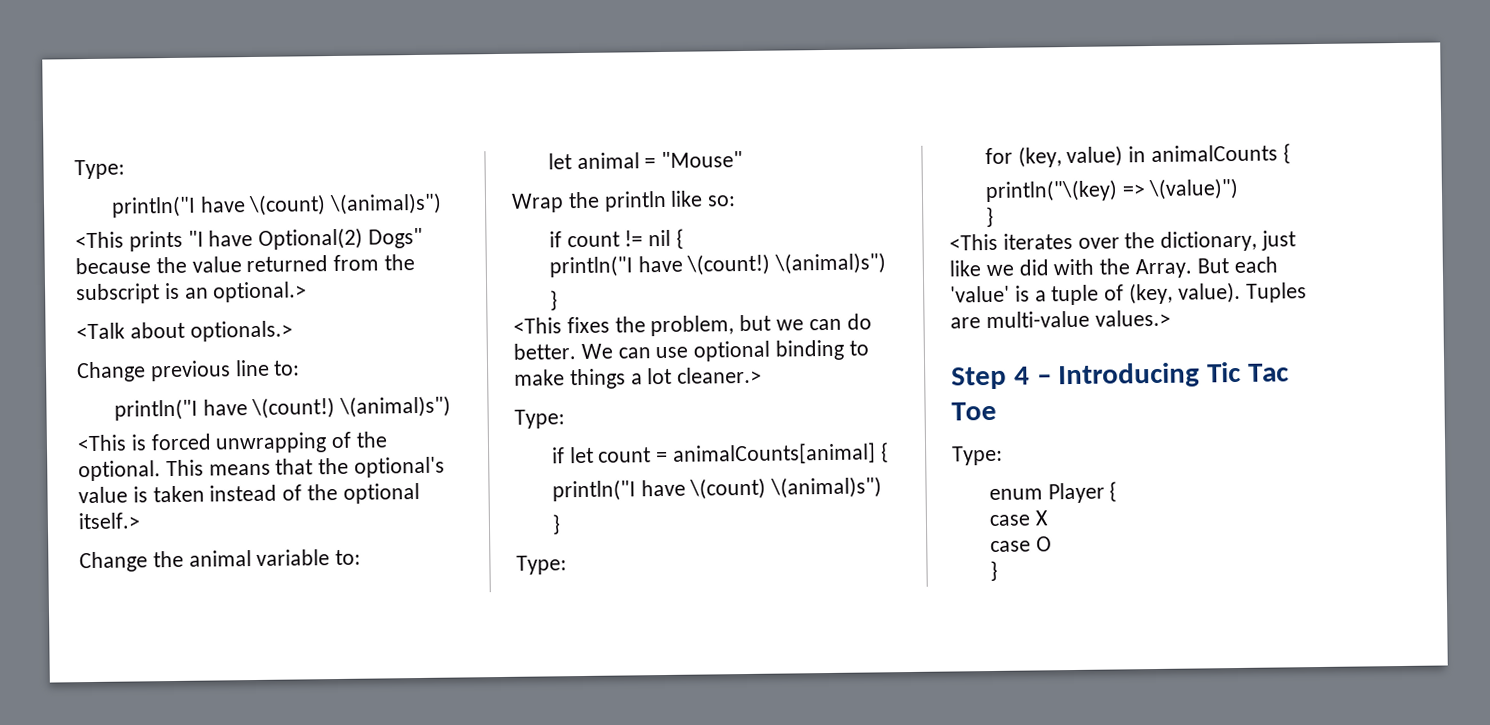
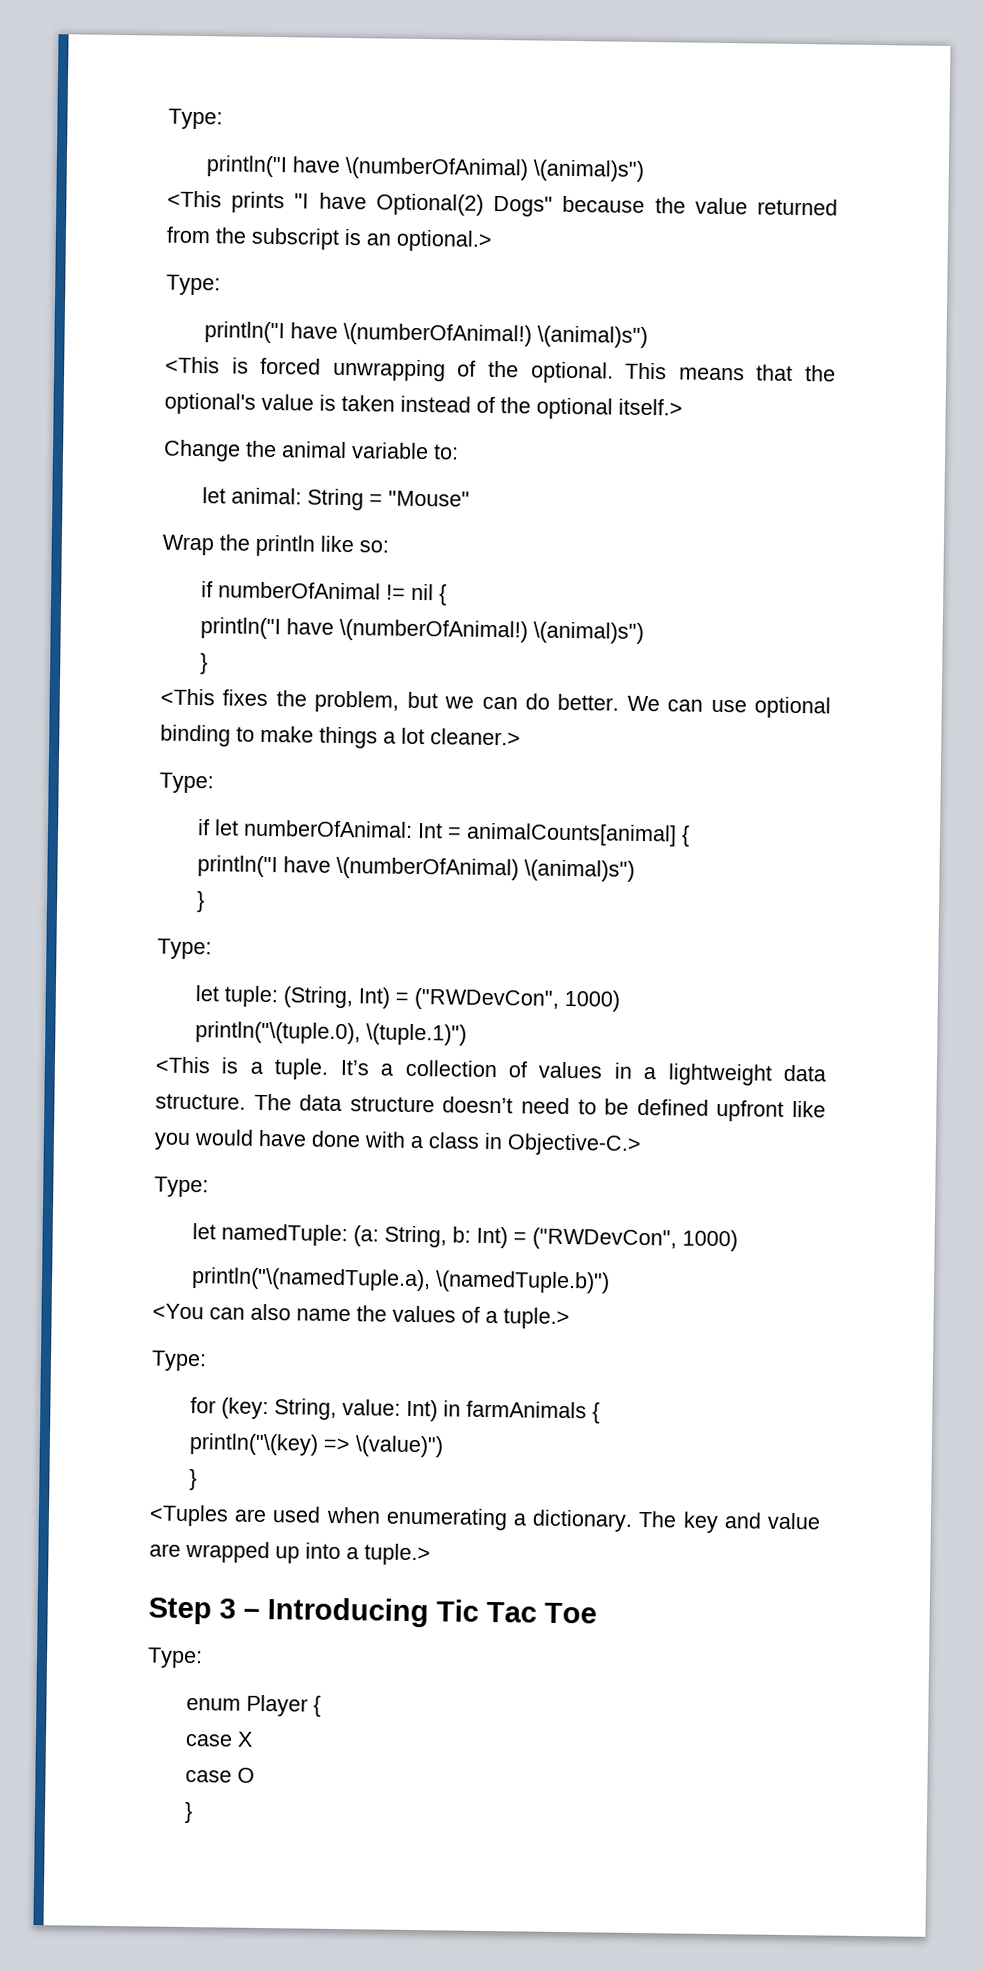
[74,159,125,180] [110,194,327,218] Type: // println("I have \(count) -> [168,108,223,130] [206,155,529,181] Type: // println("I have \(numberOfAnimal)
[76,320,293,342] [76,359,301,383] [113,397,336,421] <Talk about optionals.> // Change previous line to: // println("I have \(count!) -> [166,274,221,296] [204,321,533,347] Type: // println("I have \(numberOfAnimal!)
[576,152,640,170] animal -> [231,487,365,511] animal: String
[566,231,620,248] count -> [218,581,382,600] numberOfAnimal
[686,253,771,276] \(count!) -> [339,618,529,643] \(numberOfAnimal!)
[598,447,652,463] count -> [243,819,444,839] numberOfAnimal: Int
[689,477,767,500] \(count) -> [336,856,520,881] \(numberOfAnimal)
[984,144,1279,168] for (key, value) in animalCounts -> [195,985,621,1012] [195,1021,468,1046] [155,1056,826,1086] [155,1093,827,1122] [154,1129,642,1156] [154,1176,209,1198] [192,1223,739,1252] [191,1267,611,1294] [152,1303,570,1330] [151,1350,207,1372] [190,1397,588,1422] let tuple: (String, Int) = ("RWDevCon", 1000) // println("\(tuple.0), \(tuple.1)") // <This is a tuple. It’s a collection of values in a lightweight data structure. The data structure doesn’t need to be defined upfront like you would have done with a class in Objective-C.> // Type: // let namedTuple: (a: String, b: Int) = ("RWDevCon", 1000) // println("\(namedTuple.a), \(namedTuple.b)") // <You can also name the values of a tuple.> // Type: // for (key: String, value: Int) in farmAnimals
[949,230,1297,252] [949,256,1278,279] [950,281,1307,306] [950,309,1171,329] <This iterates over the dictionary, just like we did with the Array. But each 'value' is a tuple of (key, value). Tuples are multi-value values.> -> [149,1504,821,1534] [149,1540,431,1566] <Tuples are used when enumerating a dictionary. The key and value are wrapped up into a tuple.>
[1013,366,1030,385] 4 -> [219,1598,236,1619] 3

